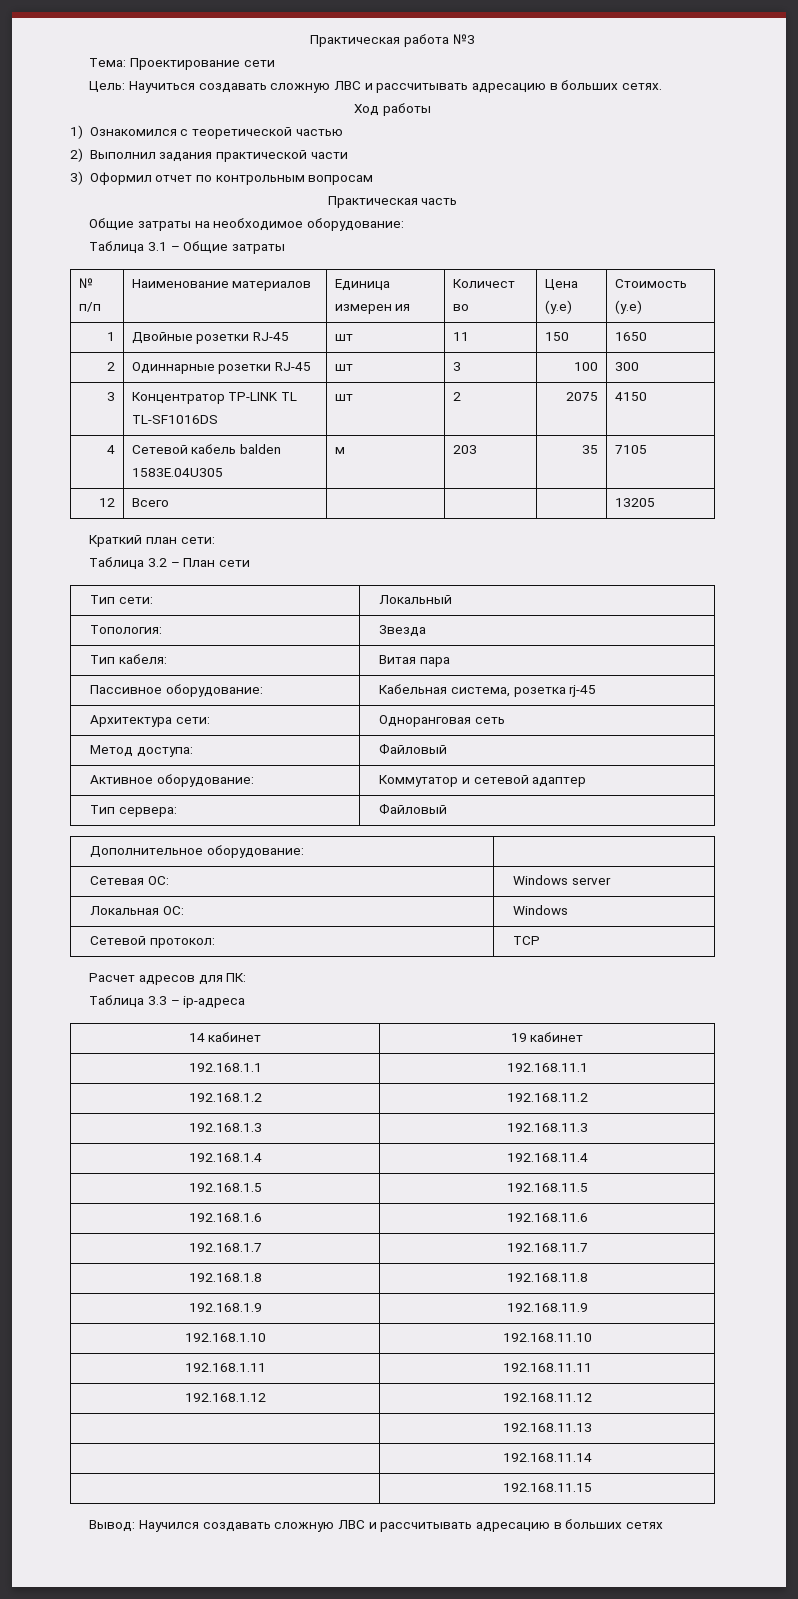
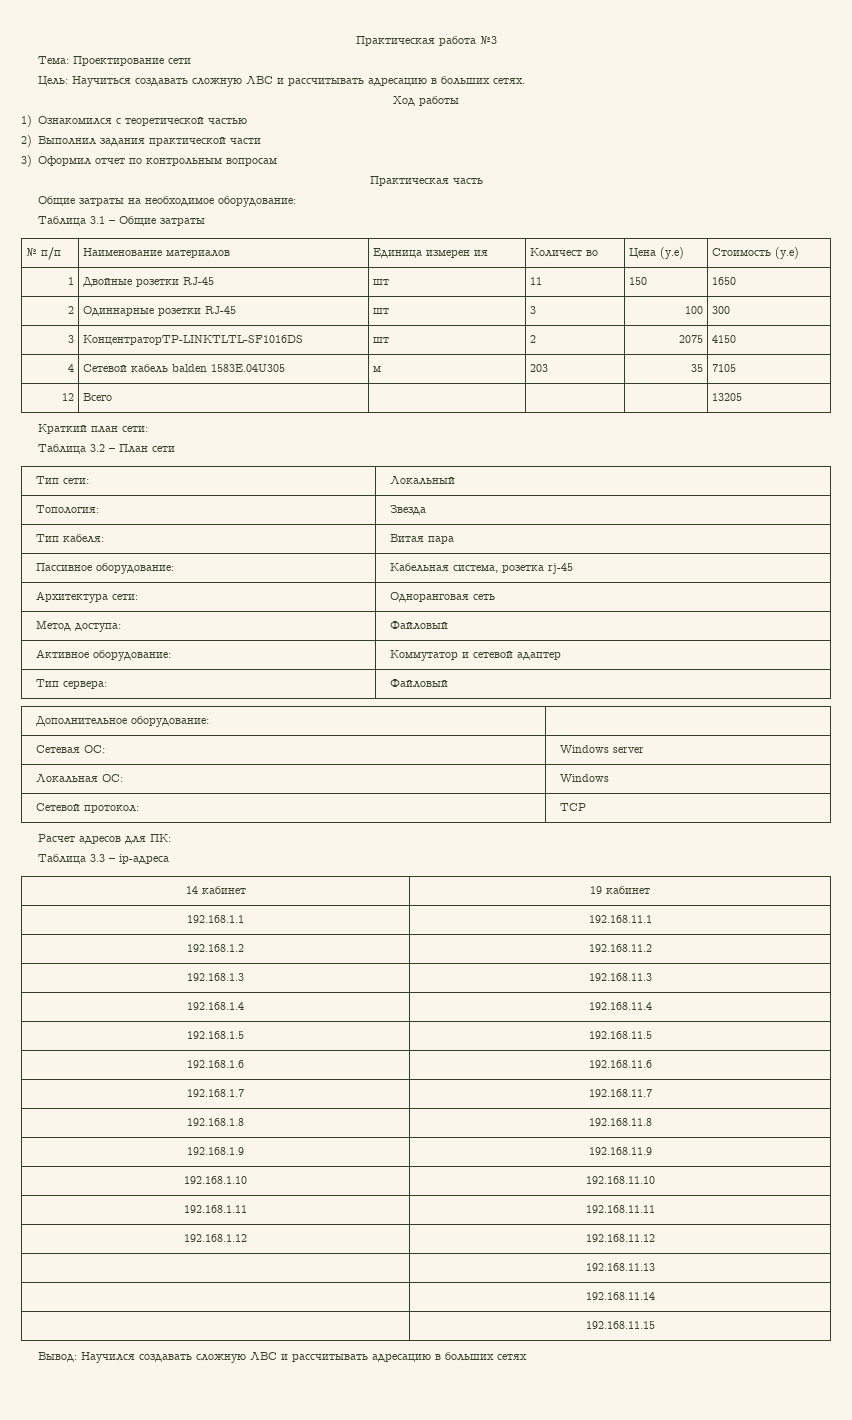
[131,392,298,404] [131,415,218,424] Концентратор TP-LINK TL TL-SF1016DS -> [82,335,303,345] КонцентраторTP-LINKTLTL-SF1016DS

